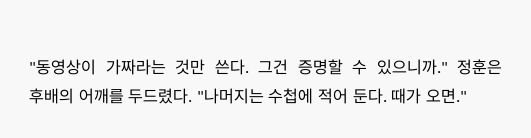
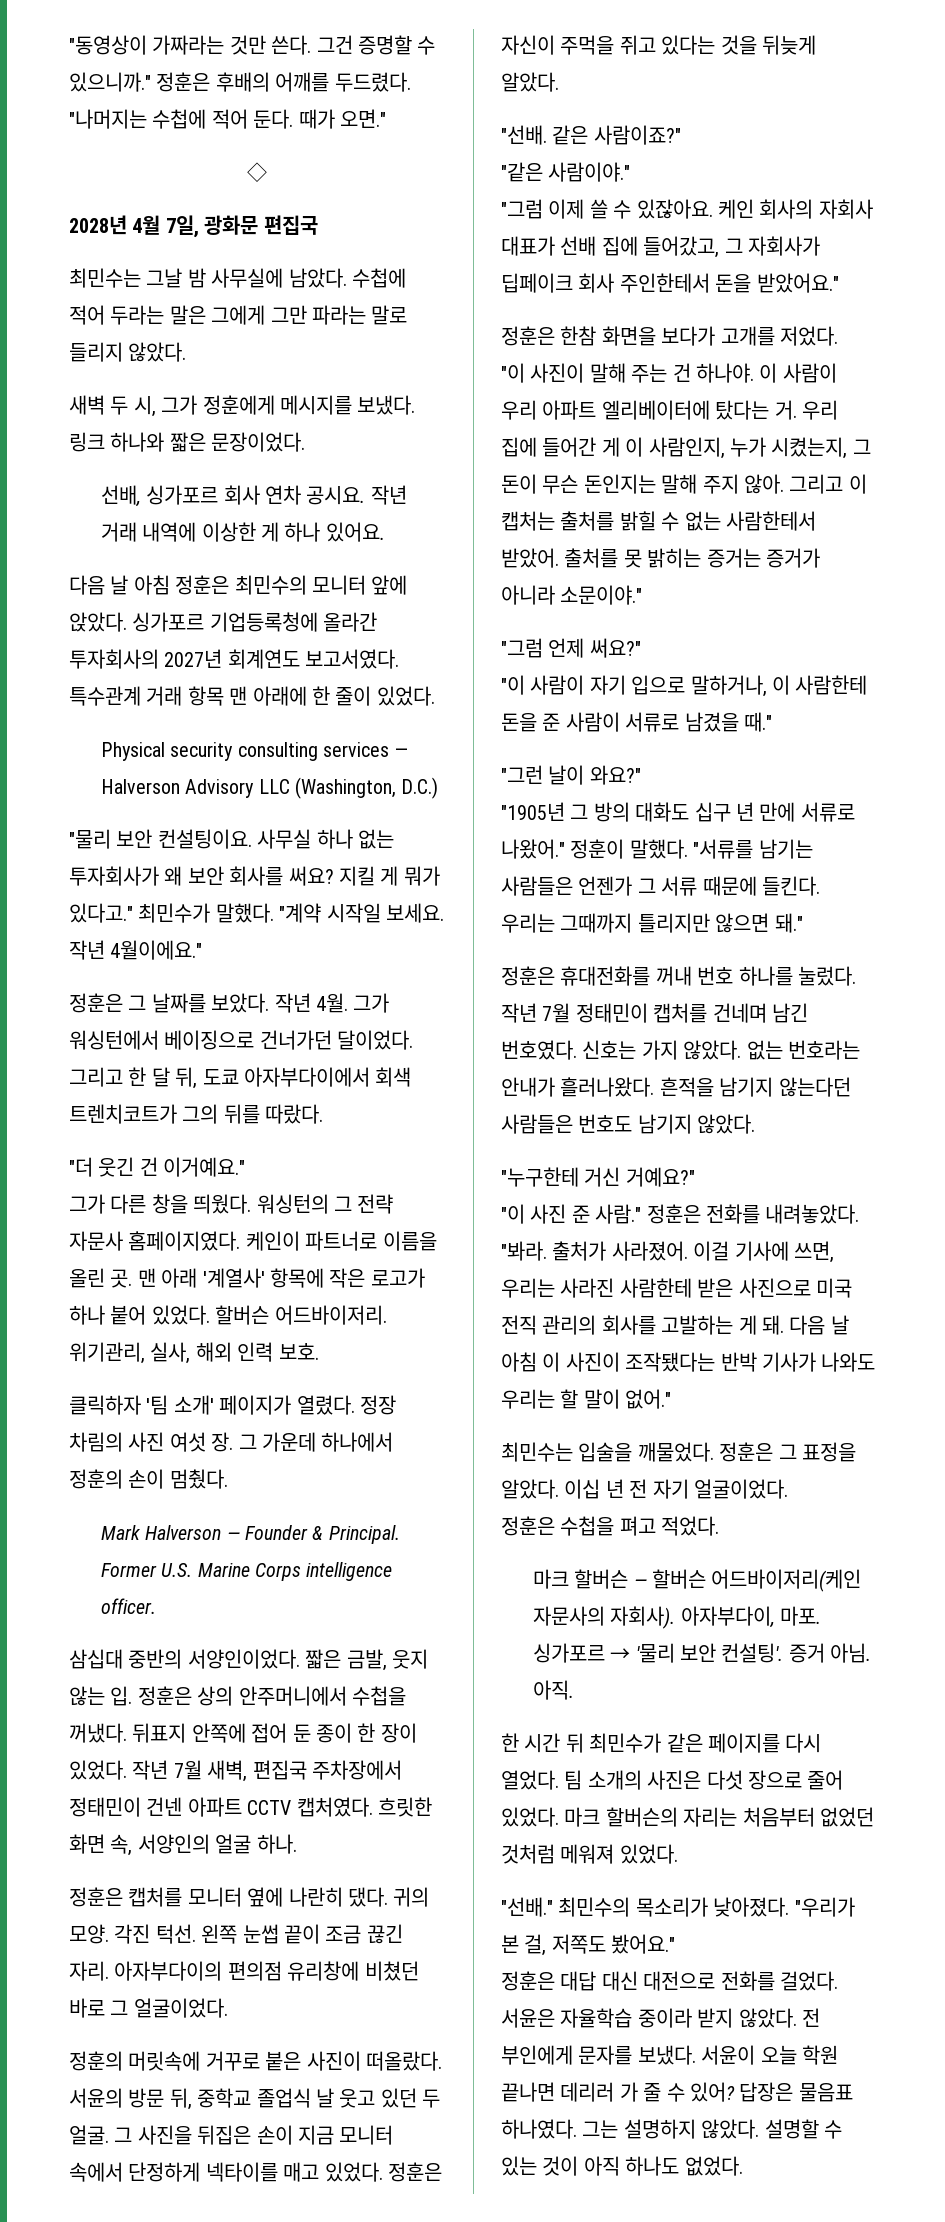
(467, 96) none -> [246,162,267,182] [69,215,318,238] [69,268,406,288] [69,305,408,325] [69,342,187,362] [69,395,416,417] [69,432,306,452] [100,485,407,507] [100,522,385,542] [69,575,408,595] [69,612,378,632] [69,649,400,669] [69,686,435,706] [100,742,409,761] [100,777,439,799] [69,829,394,849] [69,866,440,886] [69,903,444,923] [69,940,203,960] [69,993,390,1013] [69,1030,414,1050] [69,1067,412,1089] [69,1104,324,1124] [69,1157,246,1177] [69,1194,394,1214] [69,1231,437,1251] [69,1268,425,1288] [69,1305,387,1325] [69,1342,319,1364] [69,1395,396,1415] [69,1432,394,1452] [69,1469,228,1489] [100,1525,400,1544] [100,1562,393,1581] [100,1598,156,1614] [69,1649,428,1671] [69,1686,406,1706] [69,1723,417,1743] [69,1760,402,1782] [69,1797,432,1817] [69,1834,297,1856] [69,1887,430,1907] [69,1924,403,1944] [69,1961,419,1981] [69,1998,228,2018] [69,2051,442,2071] [69,2088,441,2110] [69,2125,394,2145] [69,2162,442,2182] [501,35,816,55] [501,72,559,92] [501,125,681,145] [501,162,631,182] [501,199,873,219] [501,236,820,258] [501,273,839,293] [501,326,838,346] [501,363,837,383] [501,400,838,420] [501,437,871,459] [501,474,867,494] [501,511,816,531] [501,548,820,568] [501,585,643,605] [501,638,641,658] [501,675,868,697] [501,712,772,732] [501,765,641,785] [501,802,855,822] [501,839,813,859] [501,876,820,896] [501,913,803,933] [501,966,856,986] [501,1003,808,1023] [501,1040,860,1060] [501,1077,851,1097] [501,1114,756,1134] [501,1167,695,1187] [501,1204,860,1224] [501,1241,834,1263] [501,1278,852,1298] [501,1315,849,1335] [501,1352,876,1372] [501,1389,672,1409] [501,1442,856,1462] [501,1479,788,1499] [501,1516,720,1536] [532,1569,862,1592] [532,1606,822,1629] [532,1643,872,1663] [532,1680,574,1700] [501,1733,822,1753] [501,1770,844,1790] [501,1807,874,1827] [501,1844,678,1864] [501,1897,855,1917] [501,1934,676,1956] [501,1971,838,1991] [501,2008,820,2028] [501,2045,838,2065] [501,2082,853,2102] [501,2119,842,2139] [501,2156,743,2176] // ◇ // 2028년 4월 7일, 광화문 편집국 // 최민수는 그날 밤 사무실에 남았다. 수첩에 적어 두라는 말은 그에게 그만 파라는 말로 들리지 않았다. // 새벽 두 시, 그가 정훈에게 메시지를 보냈다. 링크 하나와 짧은 문장이었다. // 선배, 싱가포르 회사 연차 공시요. 작년 거래 내역에 이상한 게 하나 있어요. // 다음 날 아침 정훈은 최민수의 모니터 앞에 앉았다. 싱가포르 기업등록청에 올라간 투자회사의 2027년 회계연도 보고서였다. 특수관계 거래 항목 맨 아래에 한 줄이 있었다. // Physical security consulting services — Halverson Advisory LLC (Washington, D.C.) // "물리 보안 컨설팅이요. 사무실 하나 없는 투자회사가 왜 보안 회사를 써요? 지킬 게 뭐가 있다고." 최민수가 말했다. "계약 시작일 보세요. 작년 4월이에요." // 정훈은 그 날짜를 보았다. 작년 4월. 그가 워싱턴에서 베이징으로 건너가던 달이었다. 그리고 한 달 뒤, 도쿄 아자부다이에서 회색 트렌치코트가 그의 뒤를 따랐다. // "더 웃긴 건 이거예요." // 그가 다른 창을 띄웠다. 워싱턴의 그 전략 자문사 홈페이지였다. 케인이 파트너로 이름을 올린 곳. 맨 아래 '계열사' 항목에 작은 로고가 하나 붙어 있었다. 할버슨 어드바이저리. 위기관리, 실사, 해외 인력 보호. // 클릭하자 '팀 소개' 페이지가 열렸다. 정장 차림의 사진 여섯 장. 그 가운데 하나에서 정훈의 손이 멈췄다. // Mark Halverson — Founder & Principal. Former U.S. Marine Corps intelligence officer. // 삼십대 중반의 서양인이었다. 짧은 금발, 웃지 않는 입. 정훈은 상의 안주머니에서 수첩을 꺼냈다. 뒤표지 안쪽에 접어 둔 종이 한 장이 있었다. 작년 7월 새벽, 편집국 주차장에서 정태민이 건넨 아파트 CCTV 캡처였다. 흐릿한 화면 속, 서양인의 얼굴 하나. // 정훈은 캡처를 모니터 옆에 나란히 댔다. 귀의 모양. 각진 턱선. 왼쪽 눈썹 끝이 조금 끊긴 자리. 아자부다이의 편의점 유리창에 비쳤던 바로 그 얼굴이었다. // 정훈의 머릿속에 거꾸로 붙은 사진이 떠올랐다. 서윤의 방문 뒤, 중학교 졸업식 날 웃고 있던 두 얼굴. 그 사진을 뒤집은 손이 지금 모니터 속에서 단정하게 넥타이를 매고 있었다. 정훈은 자신이 주먹을 쥐고 있다는 것을 뒤늦게 알았다. // "선배. 같은 사람이죠?" // "같은 사람이야." // "그럼 이제 쓸 수 있잖아요. 케인 회사의 자회사 대표가 선배 집에 들어갔고, 그 자회사가 딥페이크 회사 주인한테서 돈을 받았어요." // 정훈은 한참 화면을 보다가 고개를 저었다. // "이 사진이 말해 주는 건 하나야. 이 사람이 우리 아파트 엘리베이터에 탔다는 거. 우리 집에 들어간 게 이 사람인지, 누가 시켰는지, 그 돈이 무슨 돈인지는 말해 주지 않아. 그리고 이 캡처는 출처를 밝힐 수 없는 사람한테서 받았어. 출처를 못 밝히는 증거는 증거가 아니라 소문이야." // "그럼 언제 써요?" // "이 사람이 자기 입으로 말하거나, 이 사람한테 돈을 준 사람이 서류로 남겼을 때." // "그런 날이 와요?" // "1905년 그 방의 대화도 십구 년 만에 서류로 나왔어." 정훈이 말했다. "서류를 남기는 사람들은 언젠가 그 서류 때문에 들킨다. 우리는 그때까지 틀리지만 않으면 돼." // 정훈은 휴대전화를 꺼내 번호 하나를 눌렀다. 작년 7월 정태민이 캡처를 건네며 남긴 번호였다. 신호는 가지 않았다. 없는 번호라는 안내가 흘러나왔다. 흔적을 남기지 않는다던 사람들은 번호도 남기지 않았다. // "누구한테 거신 거예요?" // "이 사진 준 사람." 정훈은 전화를 내려놓았다. "봐라. 출처가 사라졌어. 이걸 기사에 쓰면, 우리는 사라진 사람한테 받은 사진으로 미국 전직 관리의 회사를 고발하는 게 돼. 다음 날 아침 이 사진이 조작됐다는 반박 기사가 나와도 우리는 할 말이 없어." // 최민수는 입술을 깨물었다. 정훈은 그 표정을 알았다. 이십 년 전 자기 얼굴이었다. // 정훈은 수첩을 펴고 적었다. // 마크 할버슨 — 할버슨 어드바이저리(케인 자문사의 자회사). 아자부다이, 마포. 싱가포르 → '물리 보안 컨설팅'. 증거 아님. 아직. // 한 시간 뒤 최민수가 같은 페이지를 다시 열었다. 팀 소개의 사진은 다섯 장으로 줄어 있었다. 마크 할버슨의 자리는 처음부터 없었던 것처럼 메워져 있었다. // "선배." 최민수의 목소리가 낮아졌다. "우리가 본 걸, 저쪽도 봤어요." // 정훈은 대답 대신 대전으로 전화를 걸었다. 서윤은 자율학습 중이라 받지 않았다. 전 부인에게 문자를 보냈다. 서윤이 오늘 학원 끝나면 데리러 가 줄 수 있어? 답장은 물음표 하나였다. 그는 설명하지 않았다. 설명할 수 있는 것이 아직 하나도 없었다.

